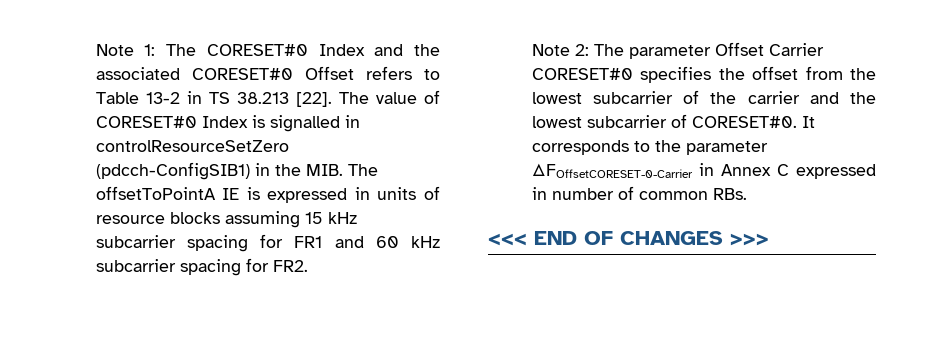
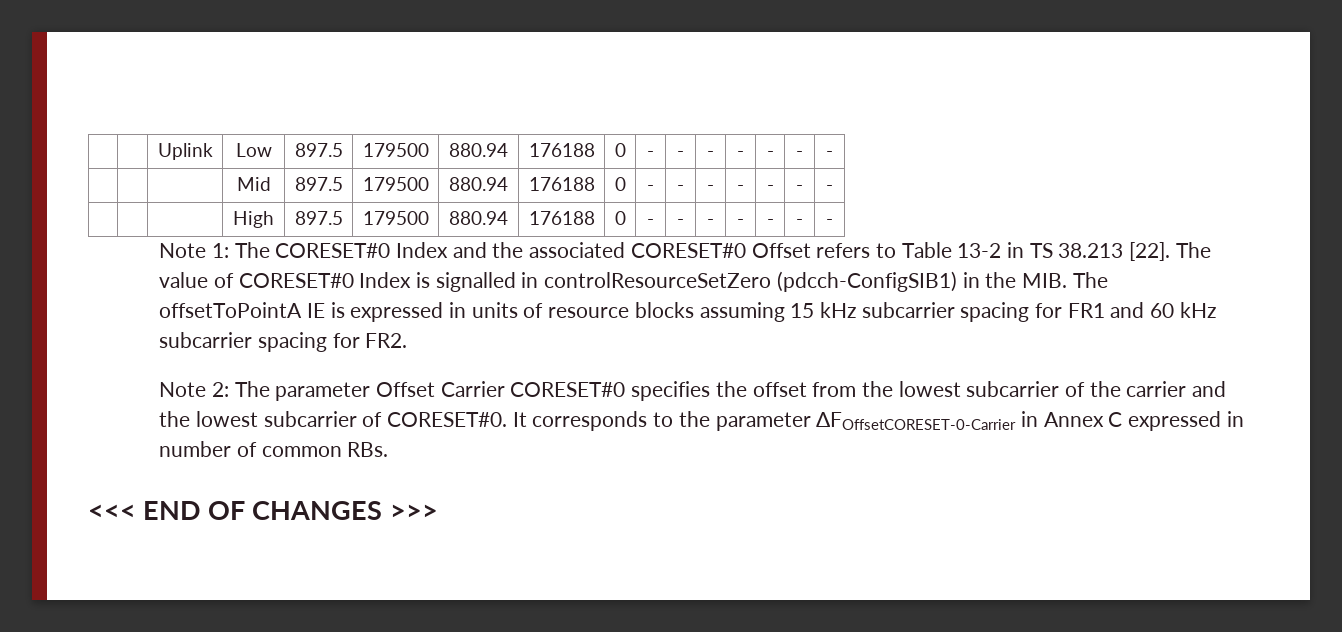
(95, 50) none -> [157,143,213,160] [235,143,272,157] [294,143,343,157] [362,143,429,157] [449,143,508,157] [528,143,595,157] [614,143,626,157] [647,151,654,157] [677,151,684,157] [707,151,714,157] [737,151,744,157] [766,151,774,157] [796,151,803,157] [826,151,833,157] [236,177,271,191] [294,177,343,191] [362,177,429,191] [449,177,508,191] [528,177,595,191] [614,177,626,191] [647,185,654,191] [677,185,684,191] [707,185,714,191] [737,185,744,191] [766,185,774,191] [796,185,803,191] [826,185,833,191] [233,211,274,228] [294,211,343,225] [362,211,429,225] [449,211,508,225] [528,211,595,225] [614,211,626,225] [647,219,654,225] [677,219,684,225] [707,219,714,225] [737,219,744,225] [766,219,774,225] [796,219,803,225] [826,219,833,225] | | Uplink | Low | 897.5 | 179500 | 880.94 | 176188 | 0 | - | - | - | - | - | - | - // | | | Mid | 897.5 | 179500 | 880.94 | 176188 | 0 | - | - | - | - | - | - | - // | | | High | 897.5 | 179500 | 880.94 | 176188 | 0 | - | - | - | - | - | - | - //

